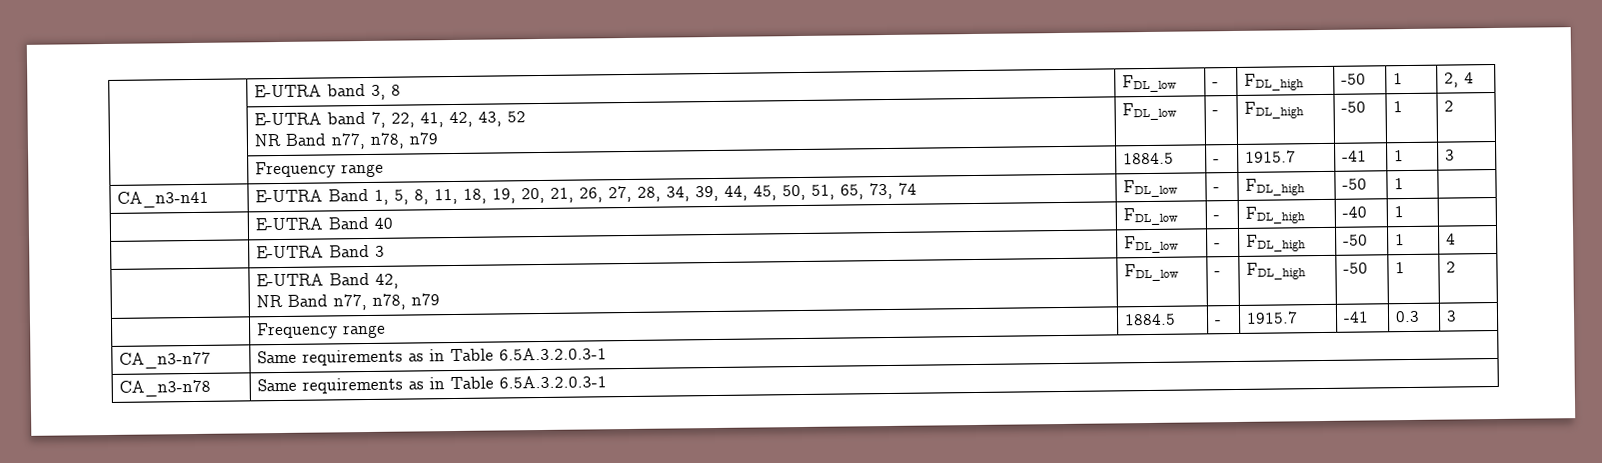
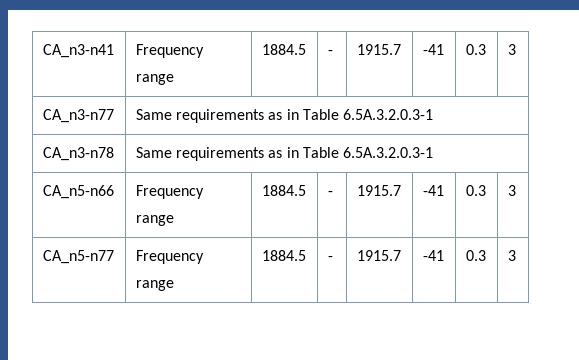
[253,84,401,100] [1121,74,1177,93] [1211,82,1219,87] [1243,73,1304,91] [1340,73,1366,85] [1392,73,1403,85] [1443,72,1474,88] [253,111,526,128] [253,132,438,150] [1121,102,1177,121] [1211,110,1219,115] [1243,101,1304,119] [1340,101,1366,113] [1392,101,1403,113] [1443,100,1454,112] [254,161,384,179] [1122,152,1174,165] [1212,159,1220,164] [1244,150,1296,163] [1341,150,1367,162] [1393,150,1404,162] [1444,149,1455,161] [116,190,209,208] [254,182,917,205] [1122,179,1178,198] [1212,187,1220,192] [1244,178,1305,196] [1341,178,1367,190] [1393,178,1404,190] [254,216,393,231] [1122,207,1178,226] [1212,215,1220,220] [1244,206,1305,224] [1341,206,1367,218] [1393,206,1404,218] [255,244,385,259] [1123,235,1179,254] [1213,243,1221,248] [1245,234,1306,252] [1342,234,1368,246] [1394,234,1405,246] [1445,233,1456,245] [255,272,399,289] [255,293,440,311] [1123,263,1179,282] [1213,271,1221,276] [1245,262,1306,280] [1342,262,1368,274] [1394,262,1405,274] [1445,261,1456,273] | E-UTRA band 3, 8 | FDL_low | - | FDL_high | -50 | 1 | 2, 4 // | E-UTRA band 7, 22, 41, 42, 43, 52 // NR Band n77, n78, n79 | FDL_low | - | FDL_high | -50 | 1 | 2 // | Frequency range | 1884.5 | - | 1915.7 | -41 | 1 | 3 // CA_n3-n41 | E-UTRA Band 1, 5, 8, 11, 18, 19, 20, 21, 26, 27, 28, 34, 39, 44, 45, 50, 51, 65, 73, 74 | FDL_low | - | FDL_high | -50 | 1 | // | E-UTRA Band 40 | FDL_low | - | FDL_high | -40 | 1 | // | E-UTRA Band 3 | FDL_low | - | FDL_high | -50 | 1 | 4 // | E-UTRA Band 42, // NR Band n77, n78, n79 | FDL_low | - | FDL_high | -50 | 1 | 2 // -> [42,44,114,58] CA_n3-n41
(607, 382) none -> [42,185,114,199] [135,185,204,199] [135,215,174,226] [261,185,306,196] [327,191,333,196] [356,185,401,196] [422,185,444,196] [465,185,486,196] [507,185,516,196] [42,250,114,264] [135,250,204,264] [135,280,174,291] [261,250,306,261] [327,256,333,261] [356,250,401,261] [422,250,444,261] [465,250,486,261] [507,250,516,261] // CA_n5-n66 | Frequency range | 1884.5 | - | 1915.7 | -41 | 0.3 | 3 // CA_n5-n77 | Frequency range | 1884.5 | - | 1915.7 | -41 | 0.3 | 3

